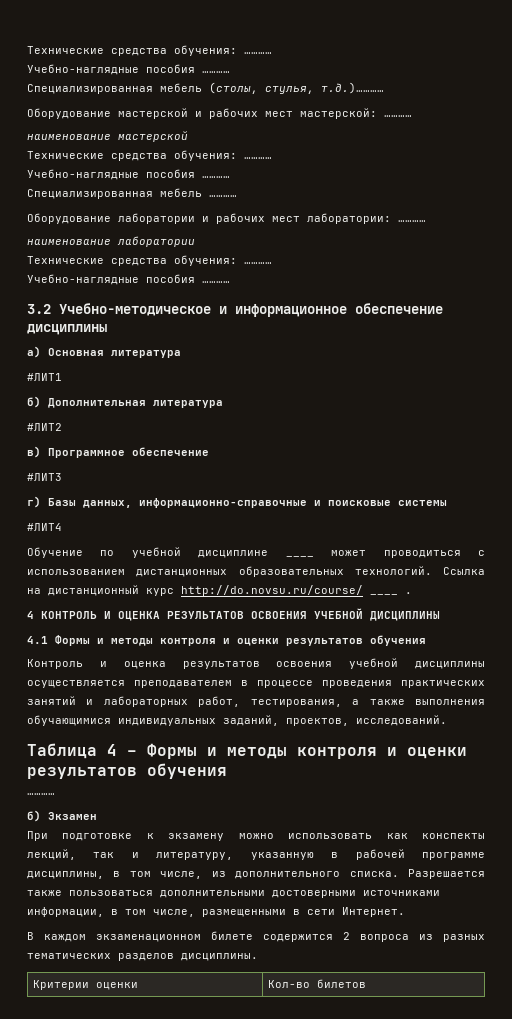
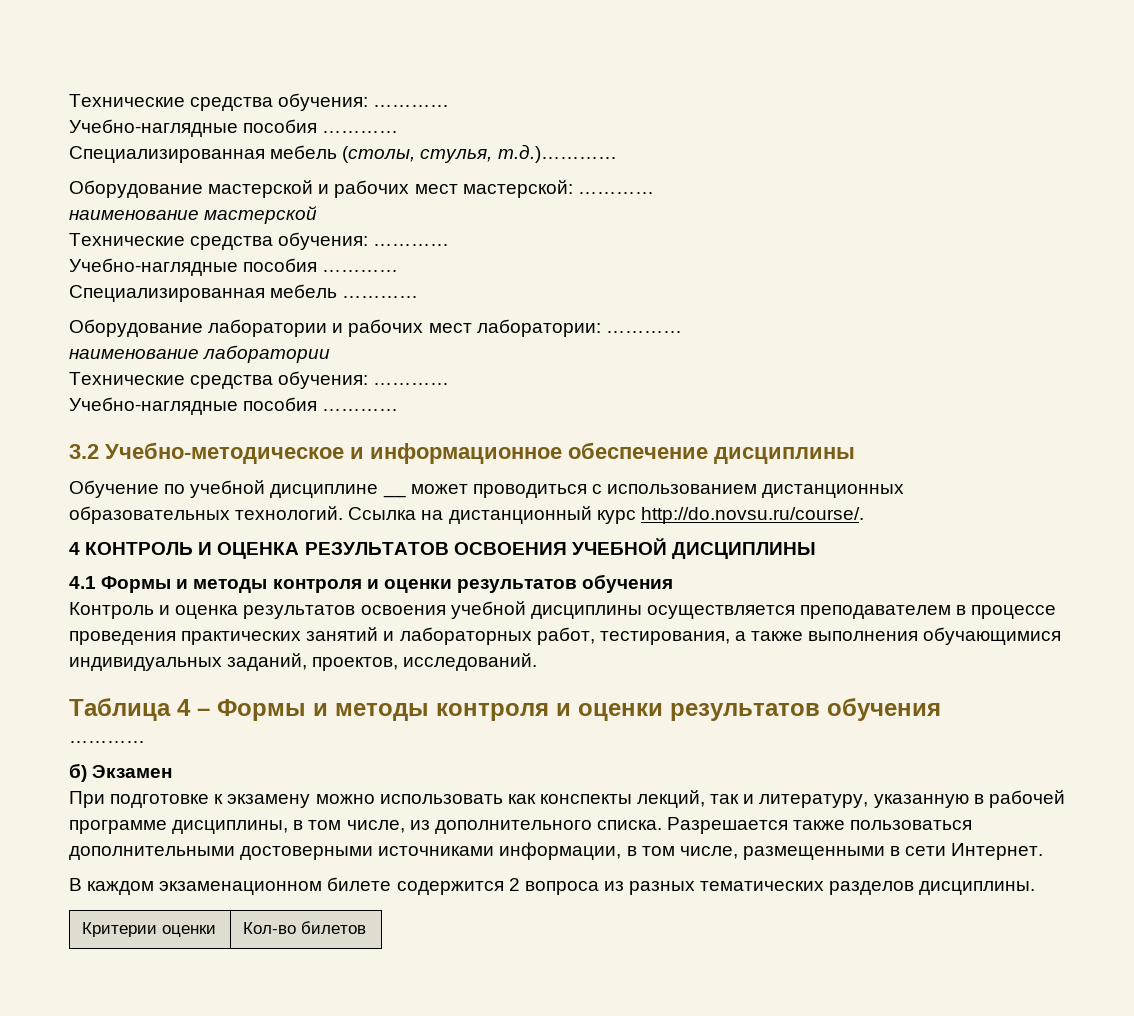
[27,346,181,358] [27,373,62,381] [27,396,223,408] [27,423,62,431] [27,446,209,458] [27,473,62,481] [27,496,447,508] [27,523,62,531] // а) Основная литература // #ЛИТ1 // б) Дополнительная литература // #ЛИТ2 // в) Программное обеспечение // #ЛИТ3 // г) Базы данных, информационно-справочные и поисковые системы // #ЛИТ4 -> (855, 455) none
[285,556,314,557] ____ -> [382,494,406,498] __
[181,585,398,596] [405,592,412,594] http://do.novsu.ru/course/ ____ . -> [640,507,864,524] http://do.novsu.ru/course/.

